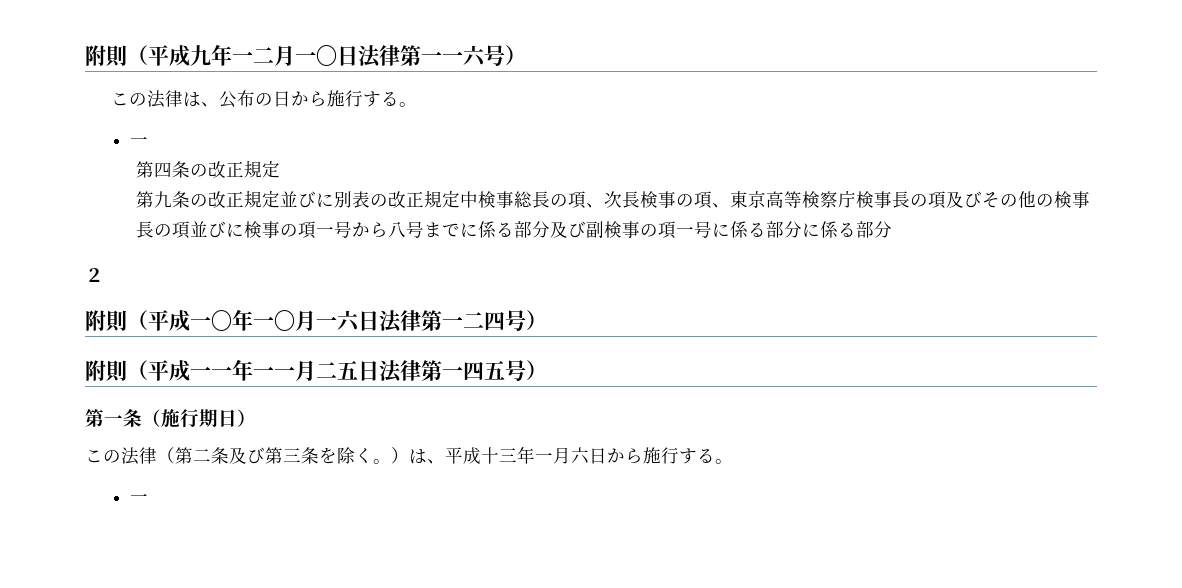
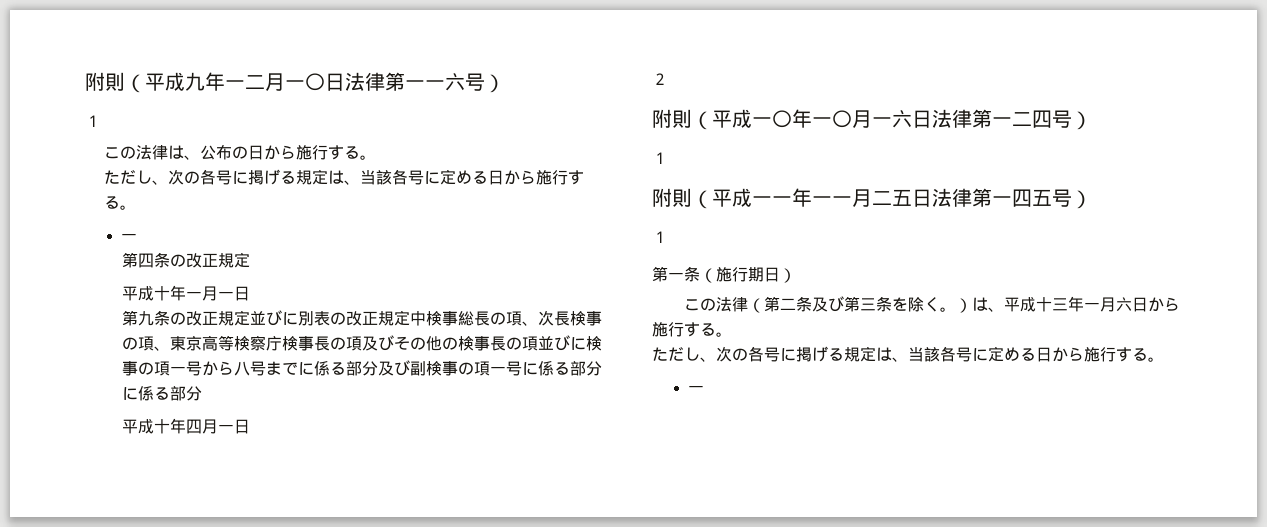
(526, 55) none -> [85,115,101,127] // １
(417, 104) none -> [103,169,584,185] [103,196,136,210] // ただし、次の各号に掲げる規定は、当該各号に定める日から施行する。
(281, 169) none -> [121,285,250,301] // 平成十年一月一日
(893, 229) none -> [121,418,250,434] // 平成十年四月一日
(547, 320) none -> [652,152,668,164] // １
(547, 370) none -> [652,231,668,243] // １
(733, 461) none -> [652,346,1164,362] // ただし、次の各号に掲げる規定は、当該各号に定める日から施行する。

